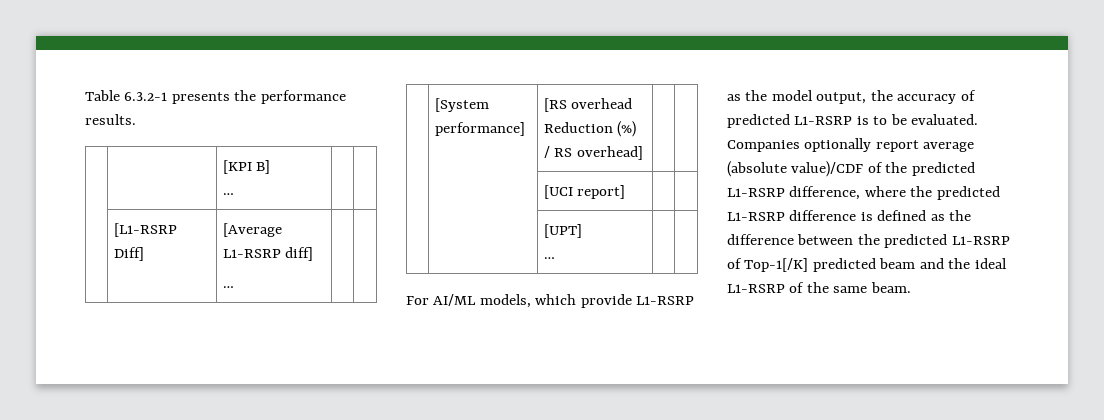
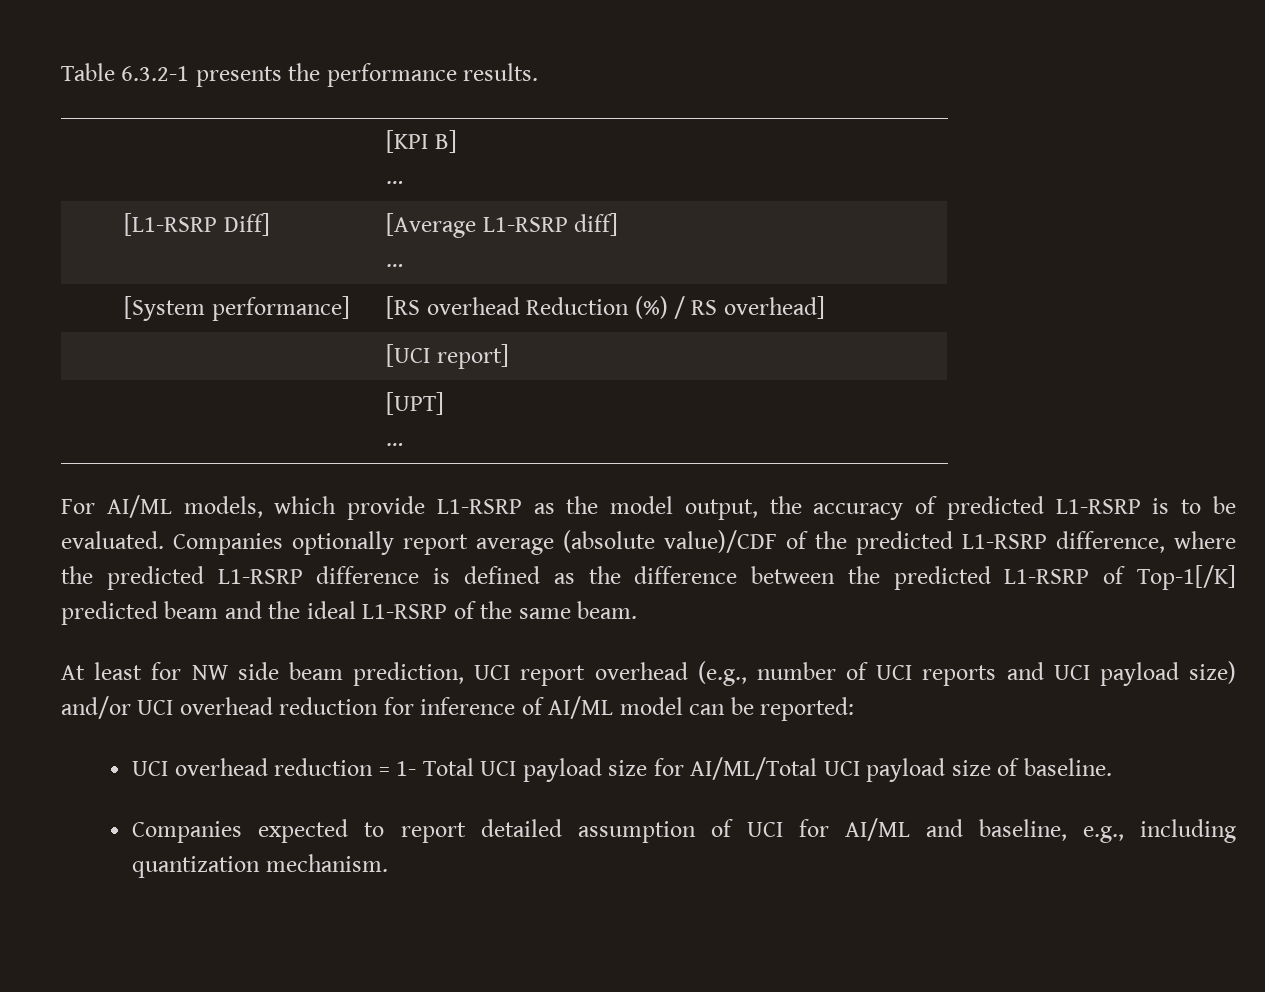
(911, 287) none -> [61,661,1236,686] [61,696,855,721] [132,757,1112,782] [132,818,1236,843] [132,854,388,878] // At least for NW side beam prediction, UCI report overhead (e.g., number of UCI reports and UCI payload size) and/or UCI overhead reduction for inference of AI/ML model can be reported: // UCI overhead reduction = 1- Total UCI payload size for AI/ML/Total UCI payload size of baseline. // Companies expected to report detailed assumption of UCI for AI/ML and baseline, e.g., including quantization mechanism.

